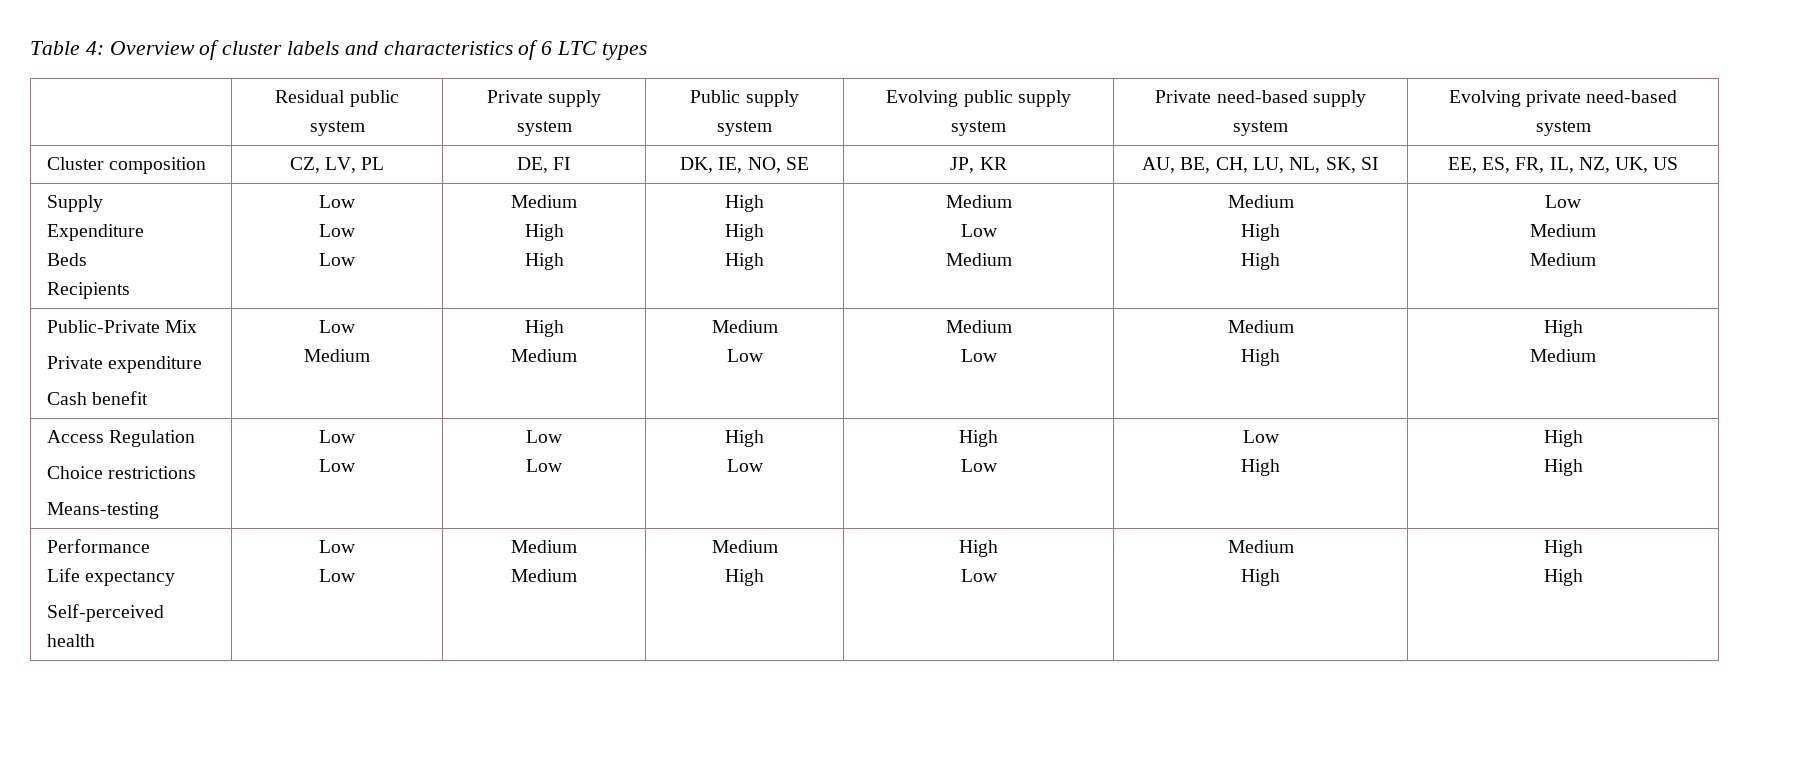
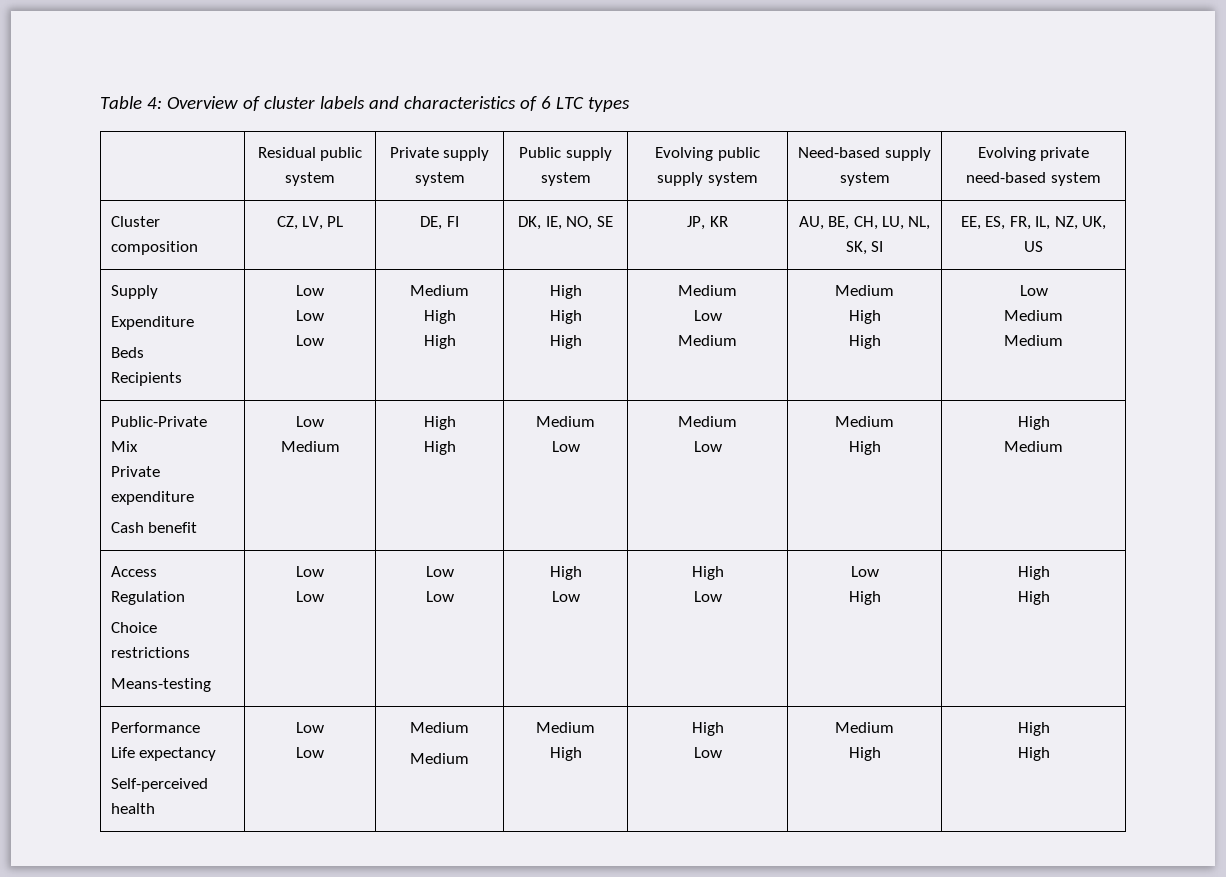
[1155,90,1308,103] Private need-based -> [798,147,881,158] Need-based
[511,349,577,362] Medium -> [423,441,456,455] High

